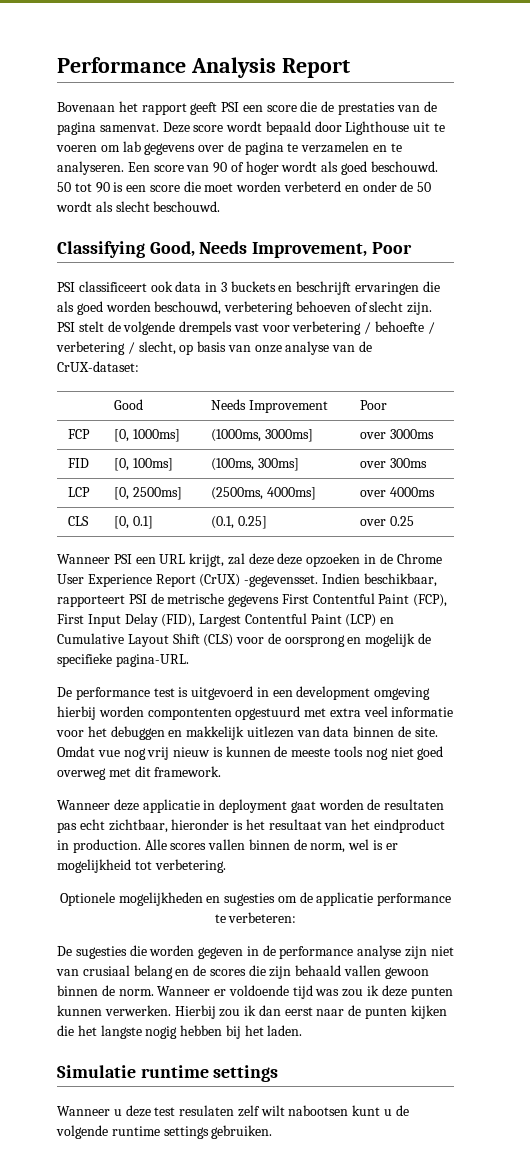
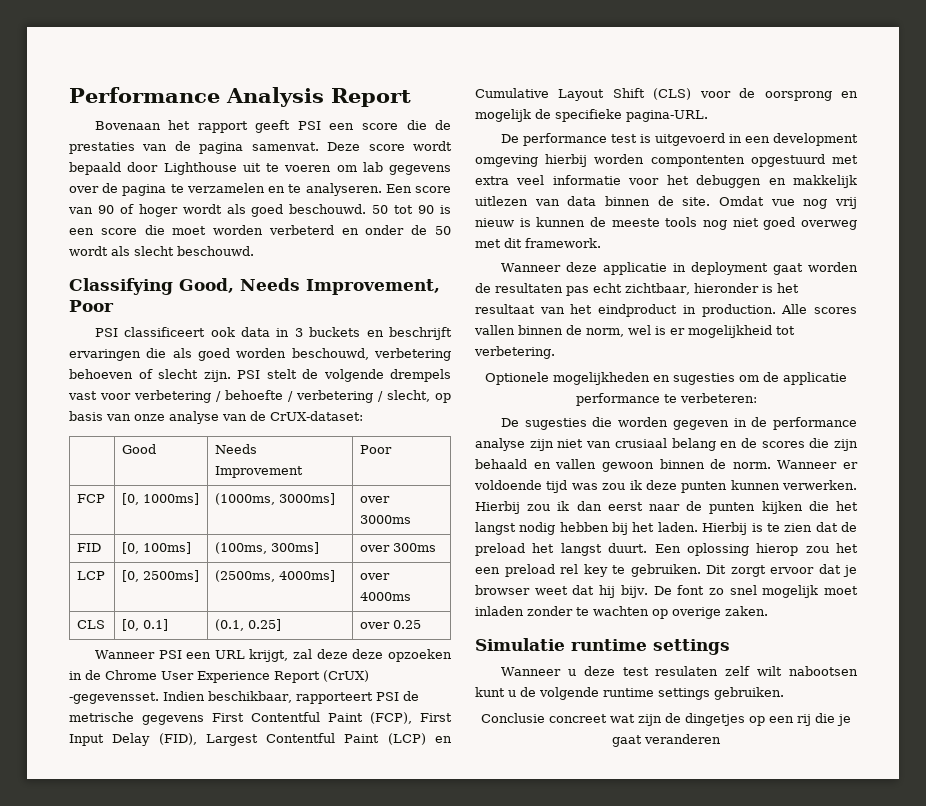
(342, 970) none -> [533,462,551,469] en
[100,1025,178,1039] langste nogig -> [475,522,556,535] langst nodig
(303, 1030) none -> [702,522,858,535] [475,543,858,556] [475,564,857,577] [475,585,858,598] [475,606,768,619] Hierbij is te zien dat de preload het langst duurt. Een oplossing hierop zou het een preload rel key te gebruiken. Dit zorgt ervoor dat je browser weet dat hij bijv. De font zo snel mogelijk moet inladen zonder te wachten op overige zaken.
(273, 1132) none -> [481,713,851,726] [612,734,721,747] // Conclusie concreet wat zijn de dingetjes op een rij die je gaat veranderen

